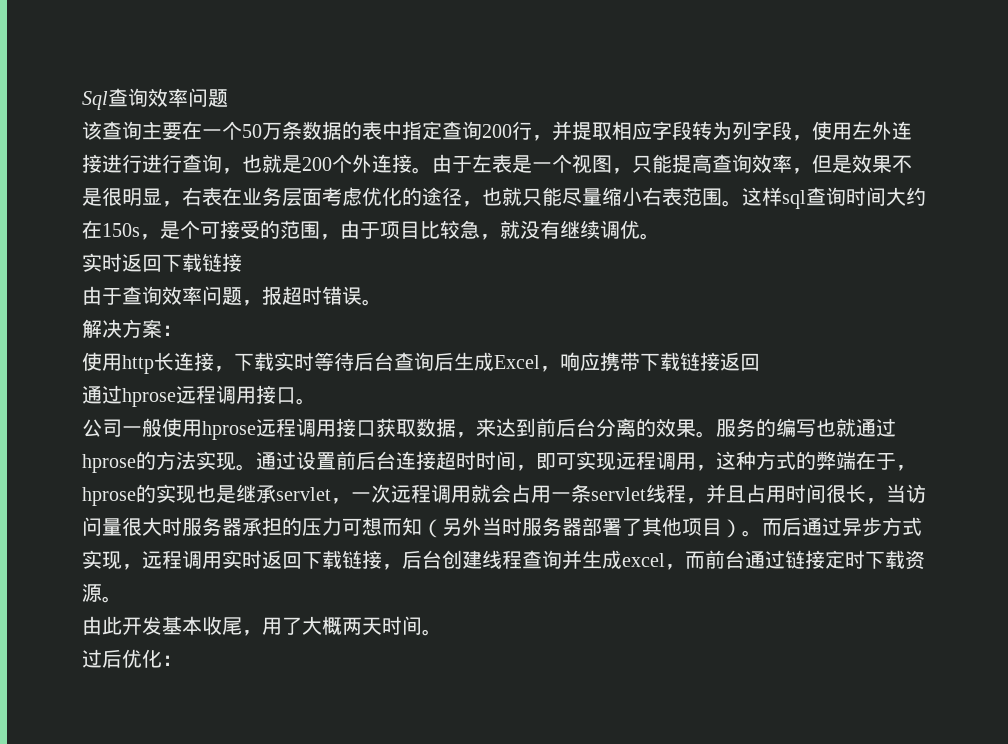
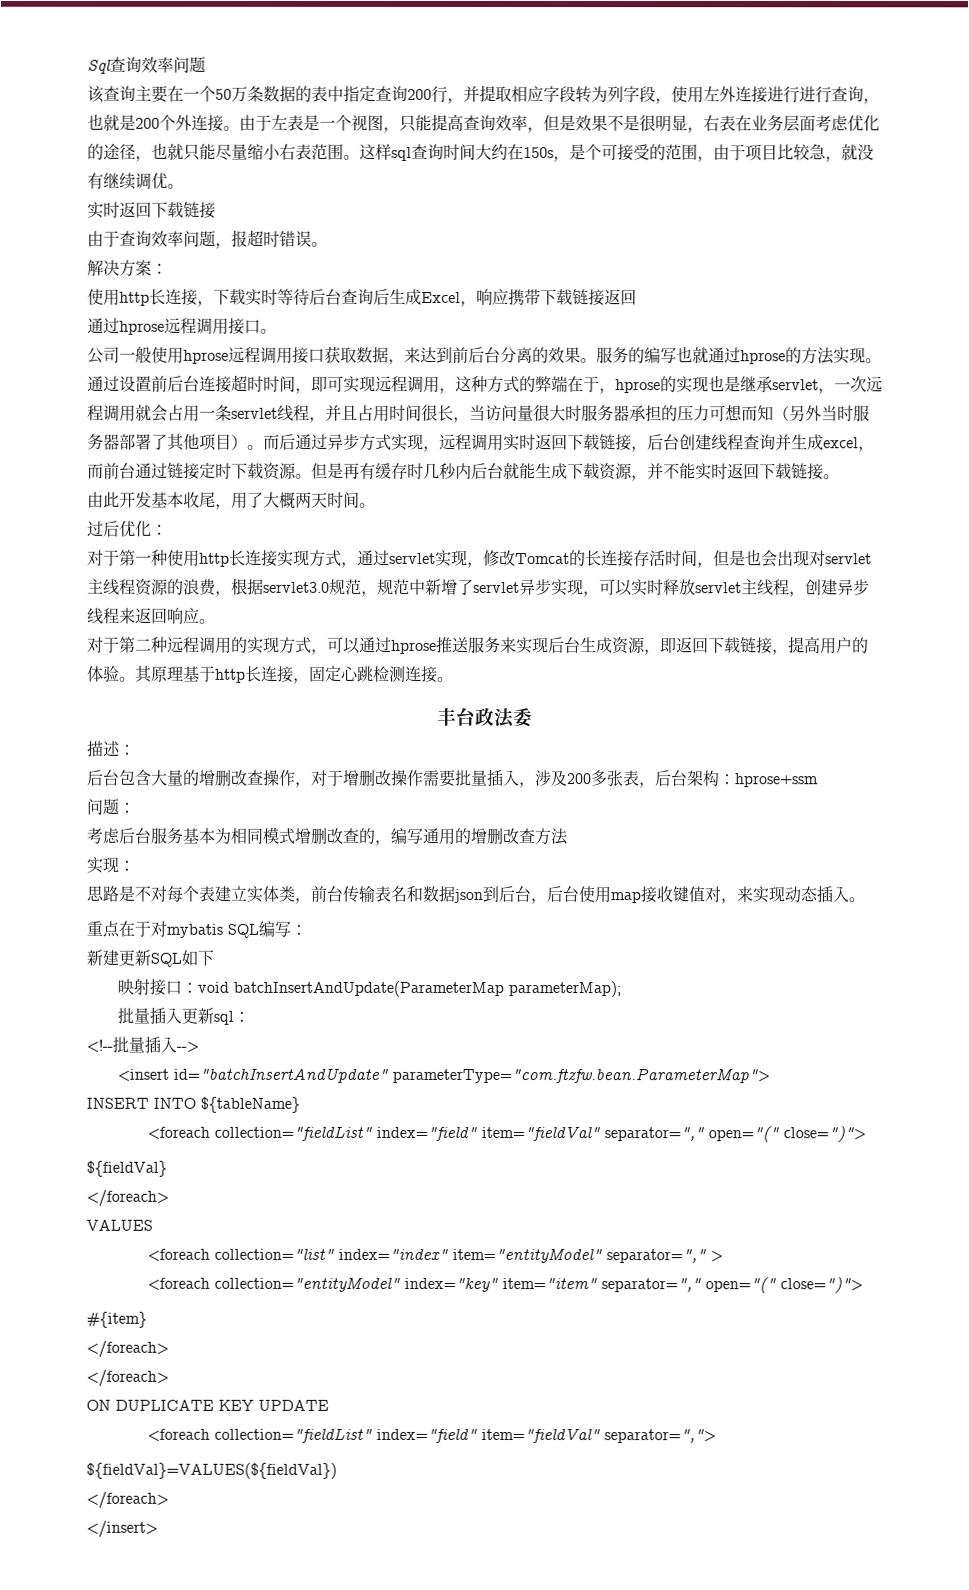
(122, 599) none -> [311,462,840,482] 但是再有缓存时几秒内后台就能生成下载资源，并不能实时返回下载链接。
(182, 660) none -> [87,549,872,569] [87,577,870,598] [87,607,216,624] [87,636,869,656] [87,665,454,684] [437,706,533,729] [87,740,136,757] [87,769,819,789] [86,798,135,815] [86,826,568,846] [86,856,135,874] [86,885,865,905] [86,920,307,938] [86,949,214,967] [116,978,621,998] [116,1006,250,1025] [86,1035,199,1053] [116,1067,770,1084] [86,1096,300,1113] [147,1125,867,1143] [86,1160,167,1177] [86,1189,169,1207] [86,1219,153,1231] [147,1247,724,1264] [147,1276,864,1294] [86,1311,147,1328] [86,1340,169,1358] [86,1369,169,1387] [86,1399,329,1411] [147,1427,717,1444] [86,1462,337,1479] [86,1491,169,1509] [86,1520,158,1538] // 对于第一种使用http长连接实现方式，通过servlet实现，修改Tomcat的长连接存活时间，但是也会出现对servlet主线程资源的浪费，根据servlet3.0规范，规范中新增了servlet异步实现，可以实时释放servlet主线程，创建异步线程来返回响应。 // 对于第二种远程调用的实现方式，可以通过hprose推送服务来实现后台生成资源，即返回下载链接，提高用户的体验。其原理基于http长连接，固定心跳检测连接。 // 丰台政法委 // 描述： // 后台包含大量的增删改查操作，对于增删改操作需要批量插入，涉及200多张表，后台架构：hprose+ssm // 问题： // 考虑后台服务基本为相同模式增删改查的，编写通用的增删改查方法 // 实现： // 思路是不对每个表建立实体类，前台传输表名和数据json到后台，后台使用map接收键值对，来实现动态插入。 // 重点在于对mybatis SQL编写： // 新建更新SQL如下 // 映射接口：void batchInsertAndUpdate(ParameterMap parameterMap); // 批量插入更新sql： // <!--批量插入--> // <insert id="batchInsertAndUpdate" parameterType="com.ftzfw.bean.ParameterMap"> // INSERT INTO ${tableName} // <foreach collection="fieldList" index="field" item="fieldVal" separator="," open="(" close=")"> // ${fieldVal} // </foreach> // VALUES // <foreach collection="list" index="index" item="entityModel" separator="," > // <foreach collection="entityModel" index="key" item="item" separator="," open="(" close=")"> // #{item} // </foreach> // </foreach> // ON DUPLICATE KEY UPDATE // <foreach collection="fieldList" index="field" item="fieldVal" separator=","> // ${fieldVal}=VALUES(${fieldVal}) // </foreach> // </insert>

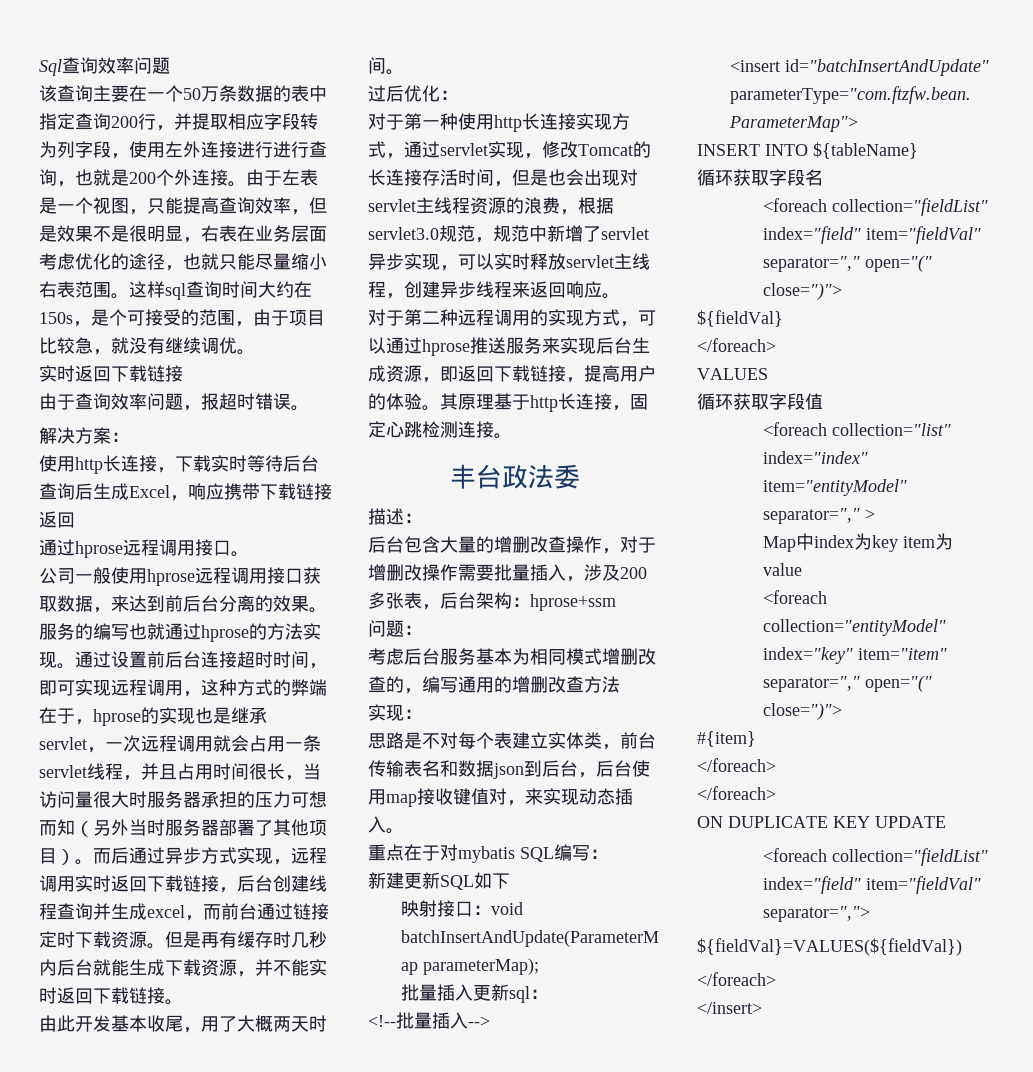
(300, 1104) none -> [697,169,823,186] // 循环获取字段名
(153, 1225) none -> [697,393,823,410] // 循环获取字段值
(724, 1256) none -> [763,533,954,552] [763,563,803,576] // Map中index为key item为value

